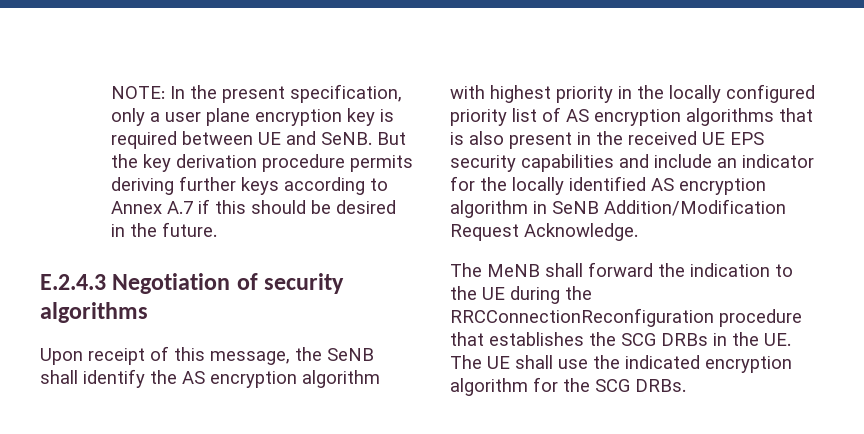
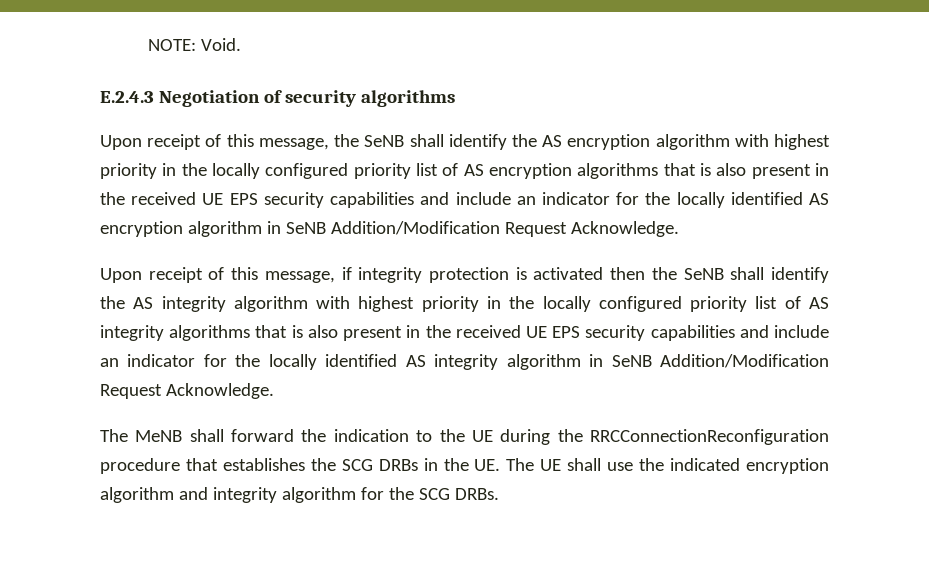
[170,84,403,103] [111,108,395,126] [111,131,407,149] [111,154,414,172] [111,176,389,195] [111,199,397,214] [111,222,218,237] In the present specification, only a user plane encryption key is required between UE and SeNB. But the key derivation procedure permits deriving further keys according to Annex A.7 if this should be desired in the future. -> [201,38,242,51] Void.
(638, 232) none -> [100,267,829,283] [100,296,830,312] [100,325,829,341] [100,354,829,370] [100,383,274,399] // Upon receipt of this message, if integrity protection is activated then the SeNB shall identify the AS integrity algorithm with highest priority in the locally configured priority list of AS integrity algorithms that is also present in the received UE EPS security capabilities and include an indicator for the locally identified AS integrity algorithm in SeNB Addition/Modification Request Acknowledge.
(528, 387) none -> [178,487,356,503] and integrity algorithm

